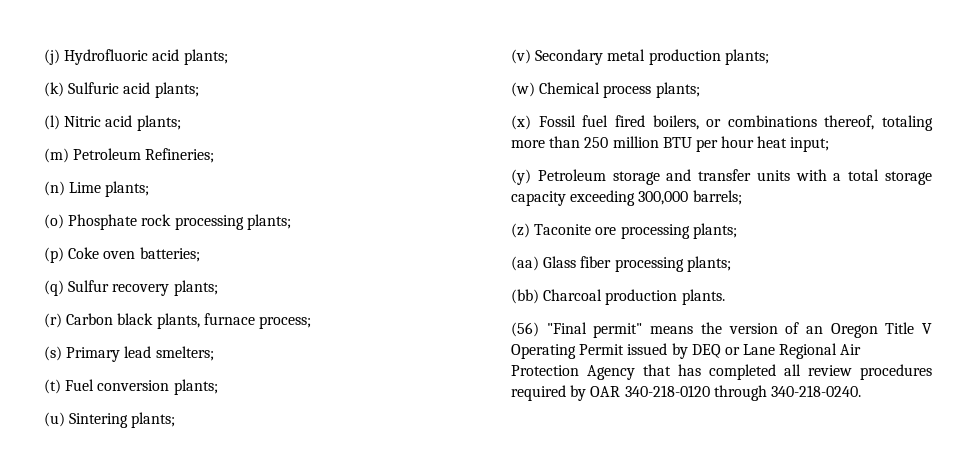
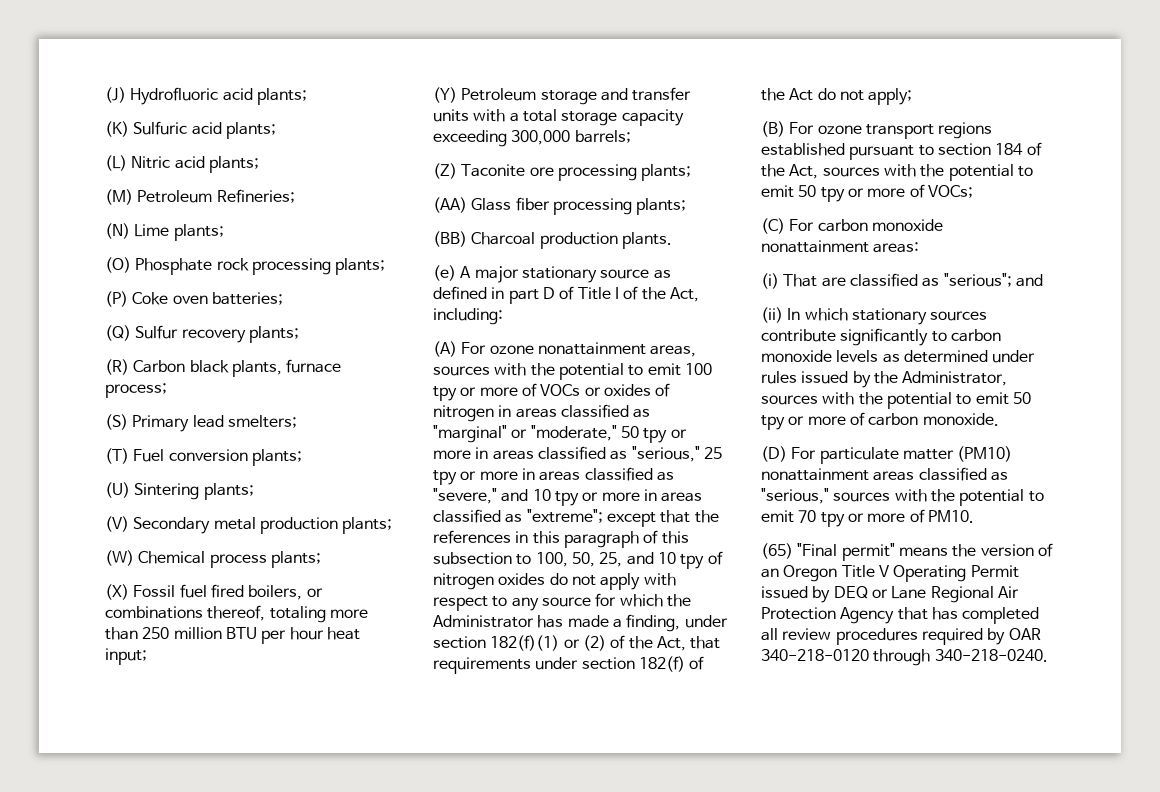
[44,49,60,65] (j) -> [105,87,126,103] (J)
[44,82,64,97] (k) -> [105,121,129,137] (K)
[44,115,60,130] (l) -> [105,155,127,171] (L)
[44,148,69,163] (m) -> [105,189,133,205] (M)
[44,181,65,196] (n) -> [105,223,130,239] (N)
[44,214,64,229] (o) -> [105,257,131,273] (O)
[44,247,64,263] (p) -> [105,291,128,307] (P)
[44,280,64,296] (q) -> [105,325,131,341] (Q)
[44,313,62,328] (r) -> [105,359,129,375] (R)
[44,346,62,361] (s) -> [105,414,128,430] (S)
[44,379,61,394] (t) -> [105,448,129,464] (T)
[44,412,65,427] (u) -> [105,482,130,498] (U)
[511,49,531,64] (v) -> [105,516,129,532] (V)
[511,82,535,97] (w) -> [105,550,134,566] (W)
[511,115,531,130] (x) -> [105,584,129,600] (X)
[511,169,531,185] (y) -> [433,87,457,103] (Y)
[511,223,530,238] (z) -> [433,163,457,179] (Z)
[511,256,539,271] (aa) -> [433,197,467,213] (AA)
[511,289,539,304] (bb) -> [433,231,467,247] (BB)
[511,322,539,337] (56) -> [433,265,671,283] [433,286,699,304] [433,308,503,325] [433,341,697,357] [433,363,712,380] [433,383,671,401] [433,404,651,422] [433,425,687,443] [433,446,722,462] [433,467,674,485] [433,488,703,506] [433,509,719,527] [433,530,689,548] [433,551,723,569] [433,573,676,590] [433,593,691,611] [433,614,728,632] [433,635,721,651] [433,656,705,674] [761,88,913,105] [761,121,993,139] [761,142,1042,160] [761,164,1033,181] [761,184,973,202] [761,218,943,234] [761,240,920,253] [761,273,1043,289] [761,307,988,325] [761,328,1001,346] [761,350,1036,363] [761,371,1008,388] [761,392,1031,409] [761,412,999,430] [761,446,1013,464] [761,467,1008,481] [761,488,1044,506] [761,509,974,527] [761,543,793,559] (e) A major stationary source as defined in part D of Title I of the Act, including: // (A) For ozone nonattainment areas, sources with the potential to emit 100 tpy or more of VOCs or oxides of nitrogen in areas classified as "marginal" or "moderate," 50 tpy or more in areas classified as "serious," 25 tpy or more in areas classified as "severe," and 10 tpy or more in areas classified as "extreme"; except that the references in this paragraph of this subsection to 100, 50, 25, and 10 tpy of nitrogen oxides do not apply with respect to any source for which the Administrator has made a finding, under section 182(f)(1) or (2) of the Act, that requirements under section 182(f) of the Act do not apply; // (B) For ozone transport regions established pursuant to section 184 of the Act, sources with the potential to emit 50 tpy or more of VOCs; // (C) For carbon monoxide nonattainment areas: // (i) That are classified as "serious"; and // (ii) In which stationary sources contribute significantly to carbon monoxide levels as determined under rules issued by the Administrator, sources with the potential to emit 50 tpy or more of carbon monoxide. // (D) For particulate matter (PM10) nonattainment areas classified as "serious," sources with the potential to emit 70 tpy or more of PM10. // (65)

